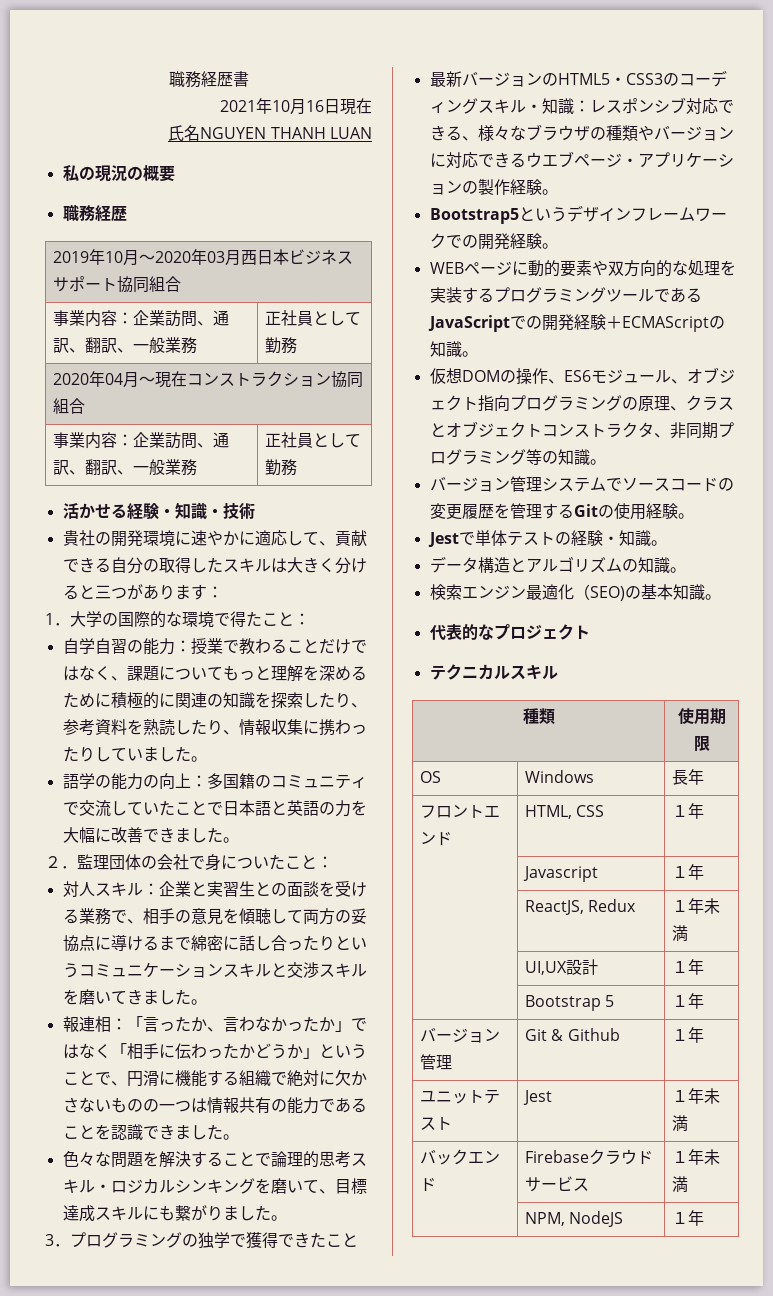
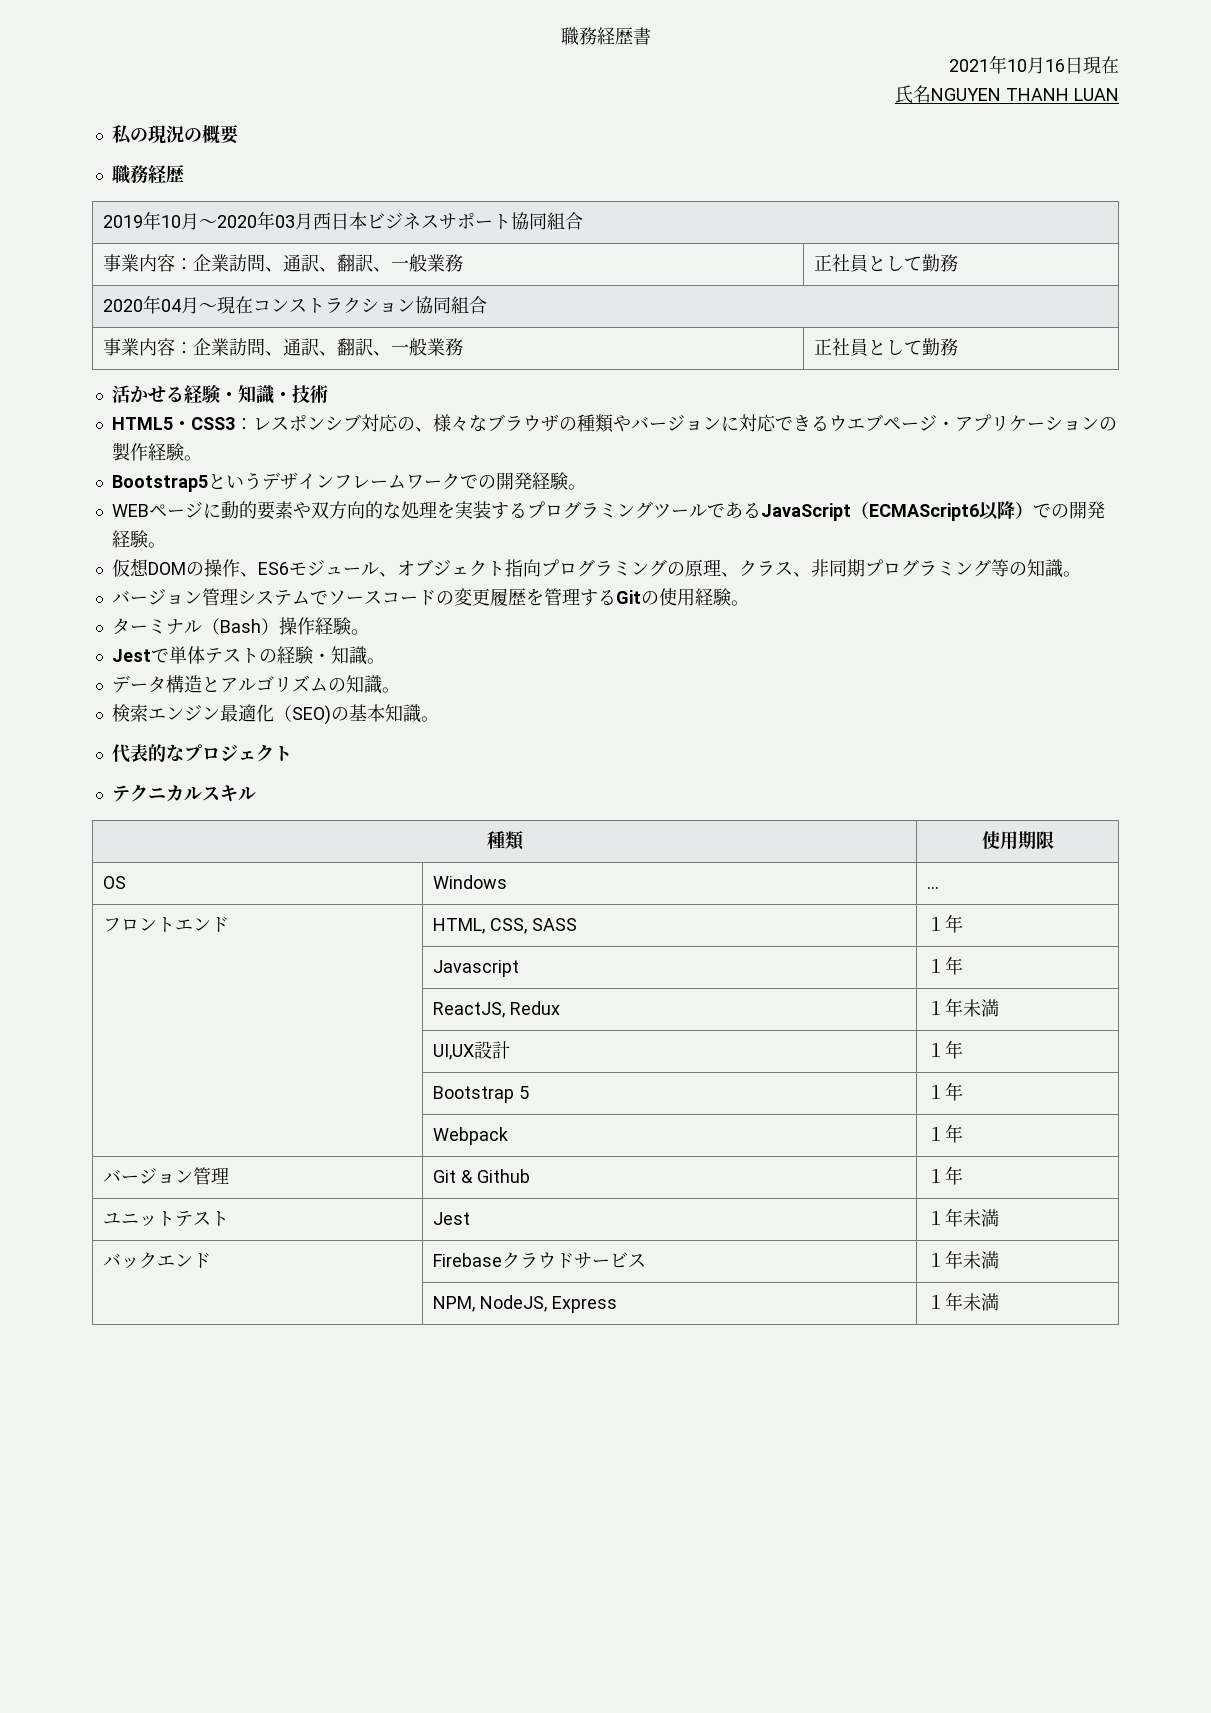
[62,530,367,547] [62,557,367,574] [62,584,223,600] [45,611,310,628] [62,638,367,655] [62,665,367,682] [62,692,367,709] [62,719,367,736] [62,746,207,762] [62,773,367,790] [62,800,367,817] [62,827,239,843] [45,854,333,871] [62,881,367,897] [62,908,367,925] [62,934,367,951] [62,962,367,978] [62,989,207,1005] [62,1016,367,1032] [62,1043,367,1060] [62,1070,367,1087] [62,1097,367,1114] [62,1124,239,1141] [62,1151,367,1168] [62,1178,367,1194] [62,1205,287,1222] [45,1232,358,1249] [429,70,727,87] [429,98,574,115] 貴社の開発環境に速やかに適応して、貢献できる自分の取得したスキルは大きく分けると三つがあります： // 1．大学の国際的な環境で得たこと： // 自学自習の能力：授業で教わることだけではなく、課題についてもっと理解を深めるために積極的に関連の知識を探索したり、参考資料を熟読したり、情報収集に携わったりしていました。 // 語学の能力の向上：多国籍のコミュニティで交流していたことで日本語と英語の力を大幅に改善できました。 // ２．監理団体の会社で身についたこと： // 対人スキル：企業と実習生との面談を受ける業務で、相手の意見を傾聴して両方の妥協点に導けるまで綿密に話し合ったりというコミュニケーションスキルと交渉スキルを磨いてきました。 // 報連相：「言ったか、言わなかったか」ではなく「相手に伝わったかどうか」ということで、円滑に機能する組織で絶対に欠かさないものの一つは情報共有の能力であることを認識できました。 // 色々な問題を解決することで論理的思考スキル・ロジカルシンキングを磨いて、目標達成スキルにも繋がりました。 // 3．プログラミングの独学で獲得できたこと // 最新バージョンのHTML5・CSS3のコーディングスキル・知識 -> [111,417,235,430] HTML5・CSS3
[717,100,734,113] [429,125,462,141] できる -> [396,417,415,431] の
[509,314,725,332] [429,341,462,358] での開発経験＋ECMAScriptの知識 -> [850,501,1105,521] [111,530,148,548] （ECMAScript6以降）での開発経験
[429,421,654,438] とオブジェクトコンストラクタ -> (793, 568) none
(694, 516) none -> [111,617,369,635] // ターミナル（Bash）操作経験。
[671,769,704,785] 長年 -> [927,886,940,889] ...
[576,805,605,817] CSS -> [490,918,577,934] CSS, SASS
(704, 1001) none -> [433,1127,509,1145] [927,1124,964,1143] // | Webpack | １年
[569,1211,624,1227] [671,1210,704,1226] NodeJS | １年 -> [480,1295,617,1313] [927,1292,1000,1311] NodeJS, Express | １年未満

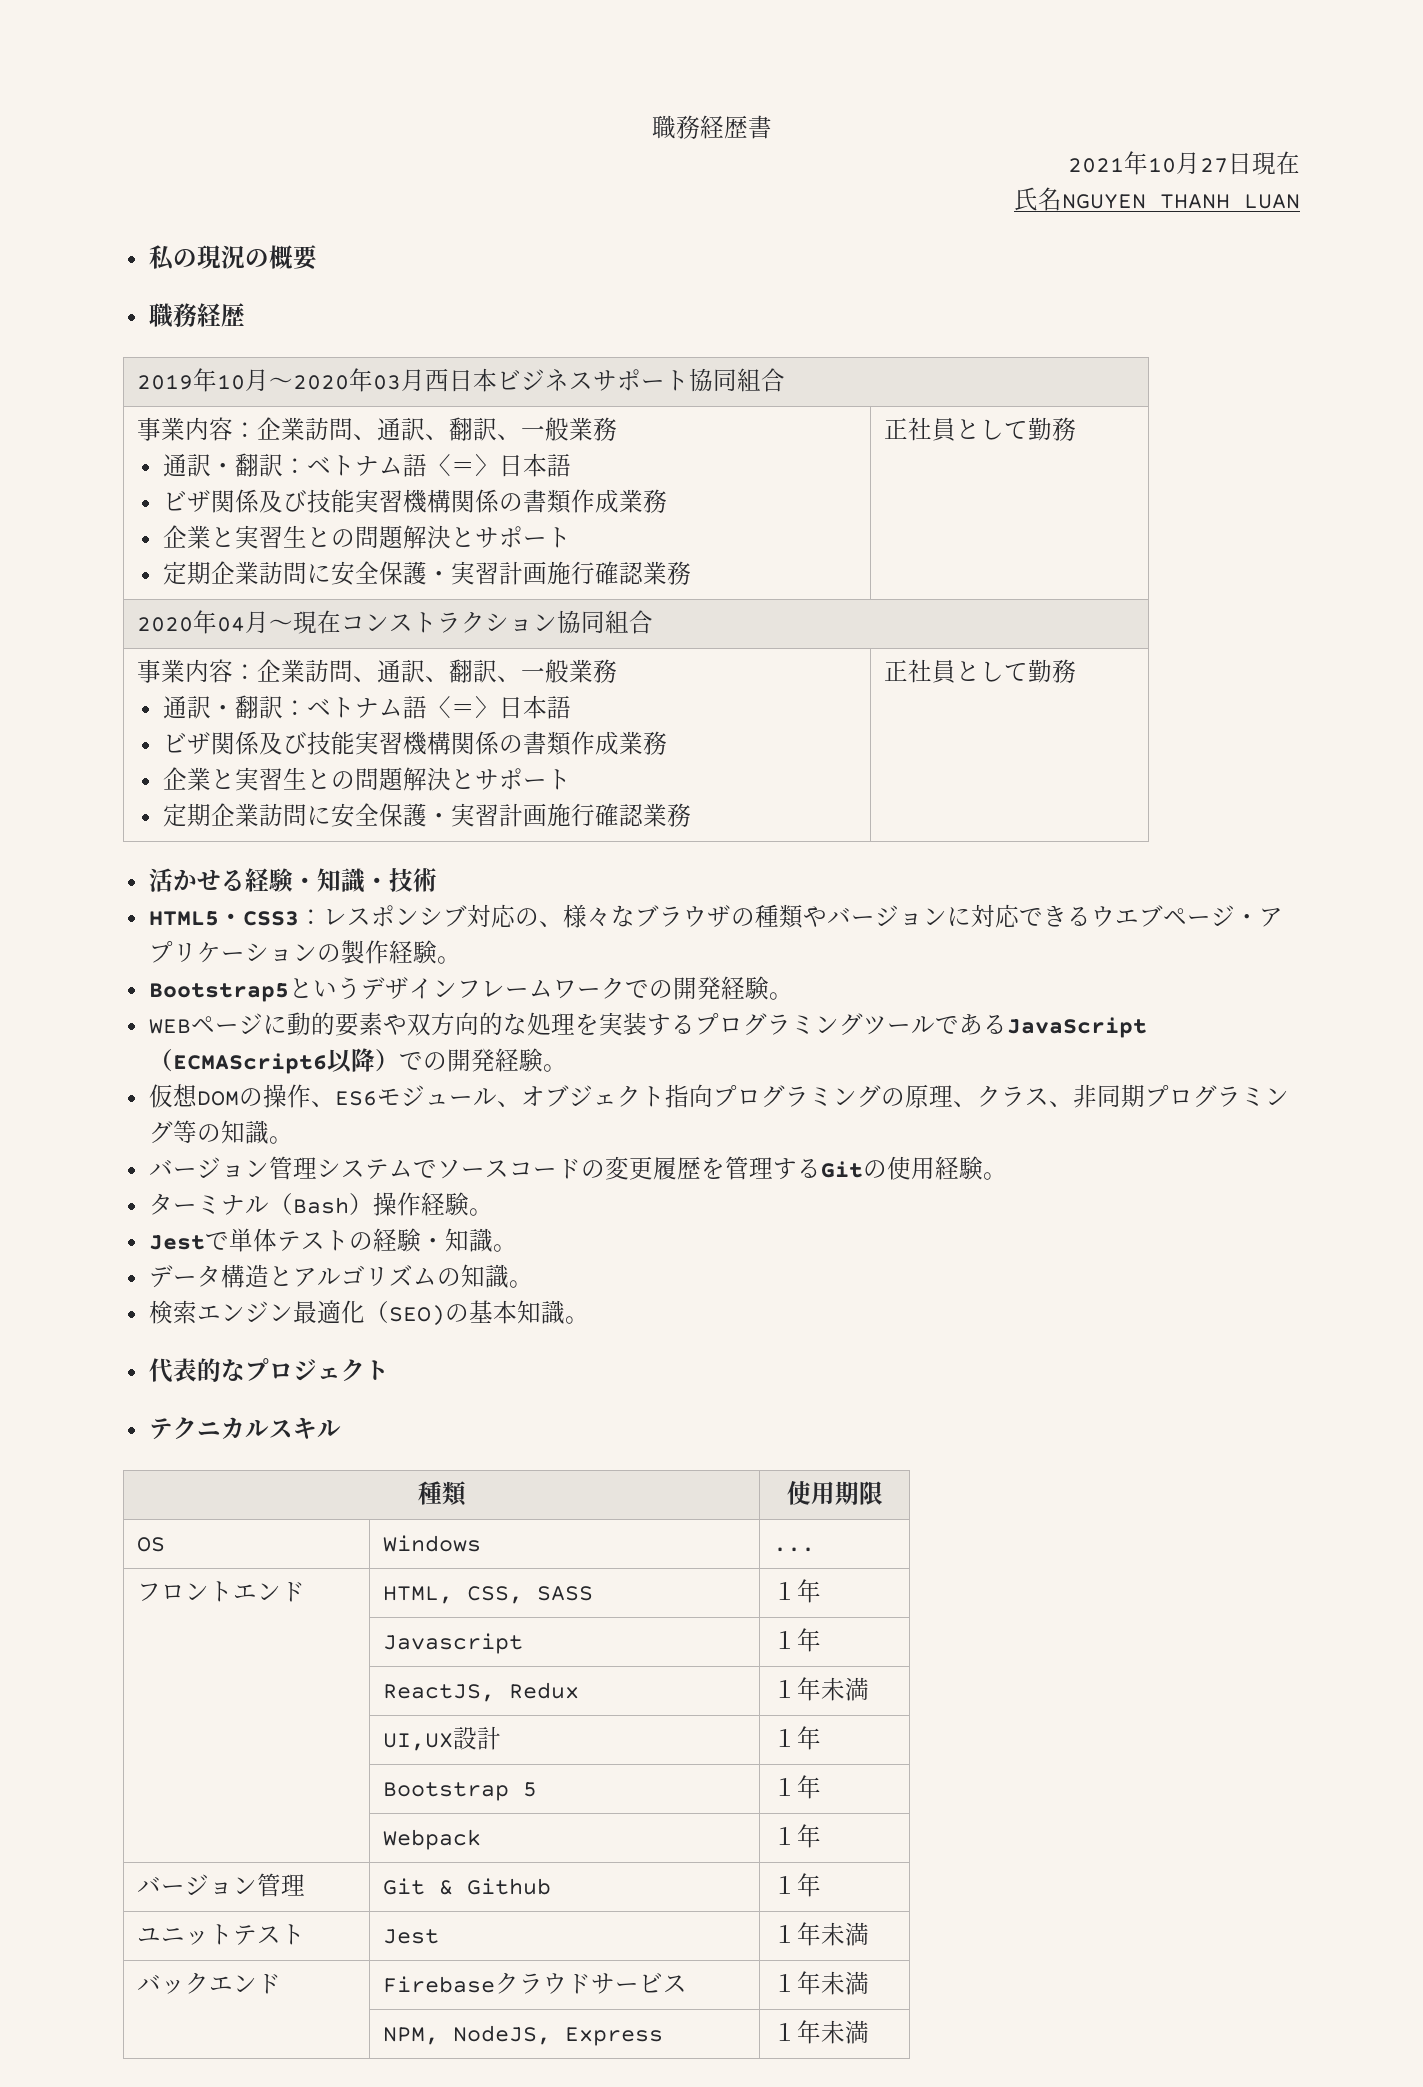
[1045,59,1065,72] 16 -> [1200,158,1228,173] 27
(464, 263) none -> [162,453,571,477] [162,489,667,514] [162,525,571,549] [162,561,691,586] // 通訳・翻訳：ベトナム語〈＝〉日本語 // ビザ関係及び技能実習機構関係の書類作成業務 // 企業と実習生との問題解決とサポート // 定期企業訪問に安全保護・実習計画施行確認業務
(464, 347) none -> [162,695,571,719] [162,731,667,756] [162,767,571,791] [162,803,691,828] // 通訳・翻訳：ベトナム語〈＝〉日本語 // ビザ関係及び技能実習機構関係の書類作成業務 // 企業と実習生との問題解決とサポート // 定期企業訪問に安全保護・実習計画施行確認業務

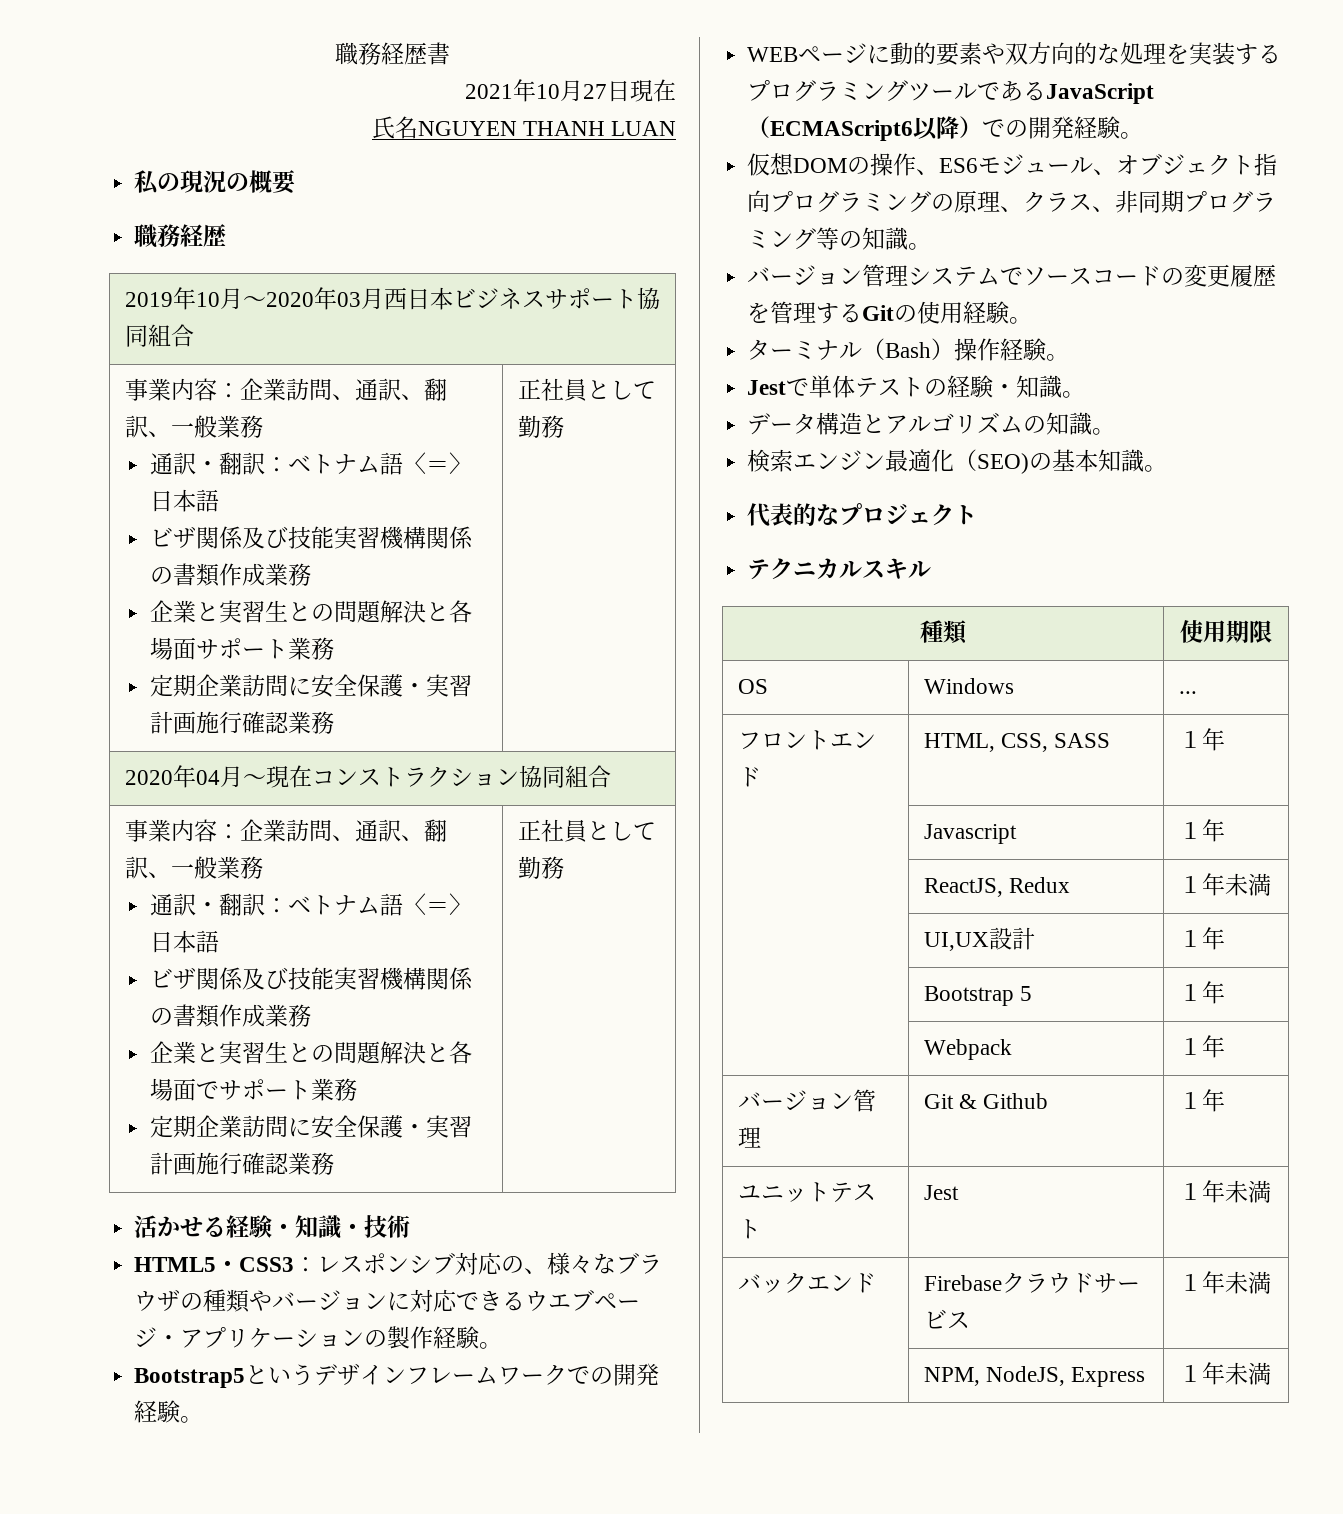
[474,526,571,548] サポート -> [448,600,472,623] [149,637,334,660] 各場面サポート業務
[474,768,571,790] サポート -> [448,1041,472,1064] [149,1078,357,1101] 各場面でサポート業務

